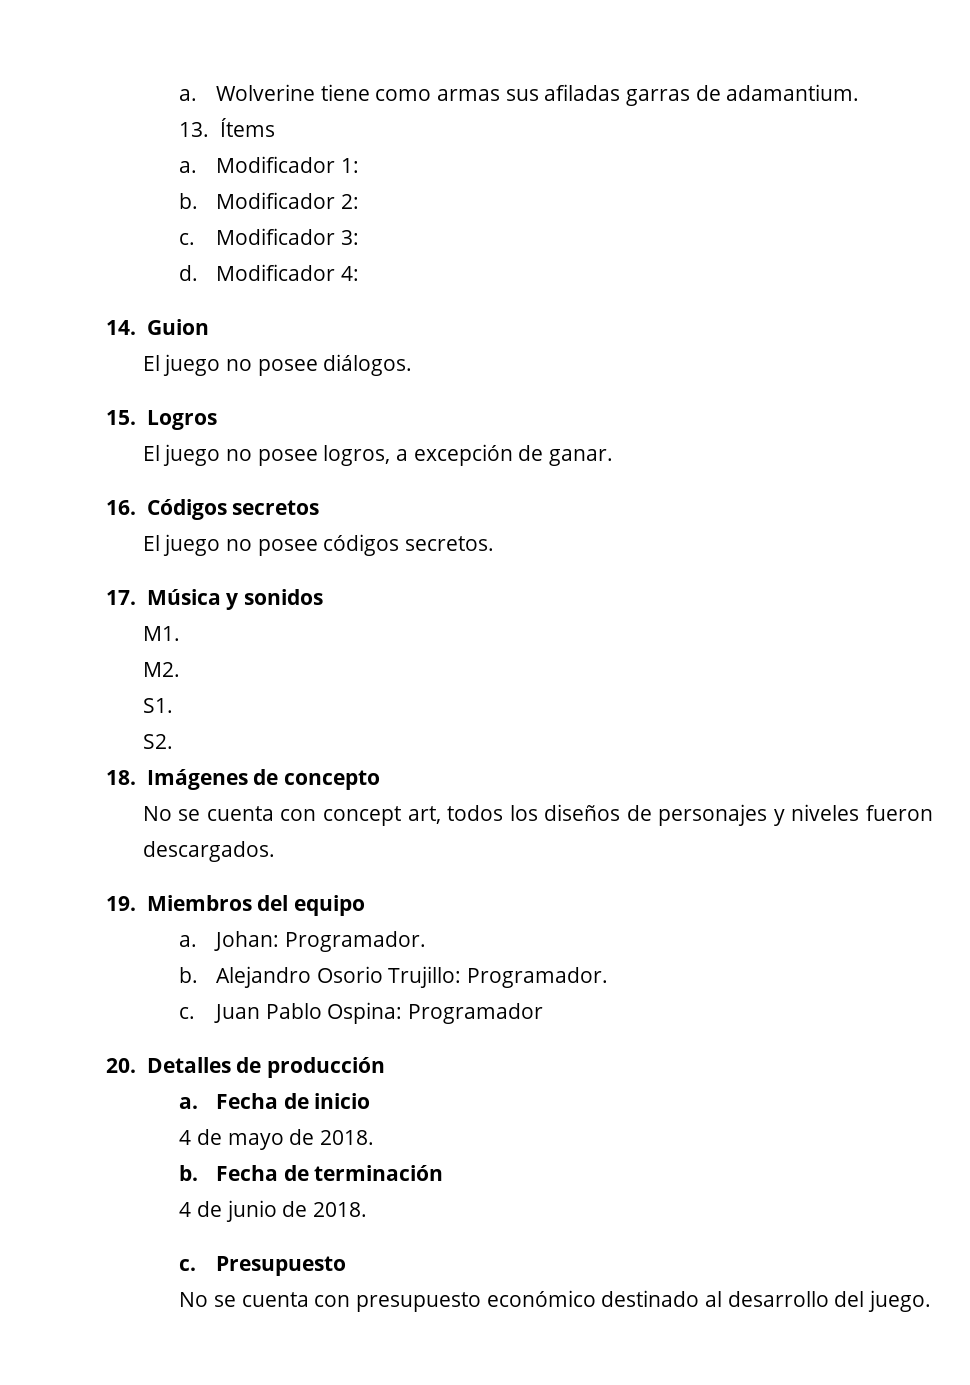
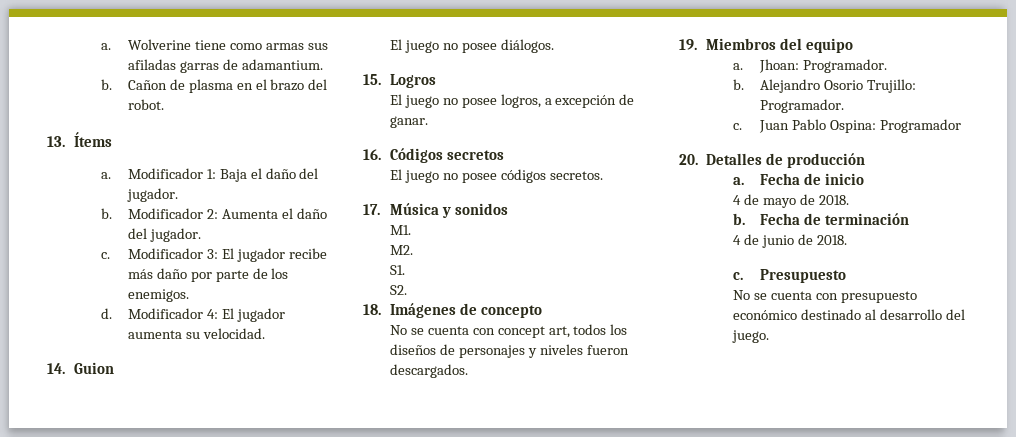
[179,118,275,137] [179,156,359,173] [179,192,359,209] [179,228,359,245] [179,264,359,281] 13. Ítems // a. Modificador 1: // b. Modificador 2: // c. Modificador 3: // d. Modificador 4: -> [100,79,328,93] [127,99,164,110] [47,132,112,147] [100,168,319,182] [126,188,178,202] [100,208,327,219] [127,228,201,242] [100,248,327,262] [127,268,289,282] [127,289,189,302] [100,308,285,322] [127,328,265,339] b. Cañon de plasma en el brazo del robot. // 13. Ítems // a. Modificador 1: Baja el daño del jugador. // b. Modificador 2: Aumenta el daño del jugador. // c. Modificador 3: El jugador recibe más daño por parte de los enemigos. // d. Modificador 4: El jugador aumenta su velocidad.
[214,931,280,951] Johan: -> [758,59,799,73] Jhoan:

